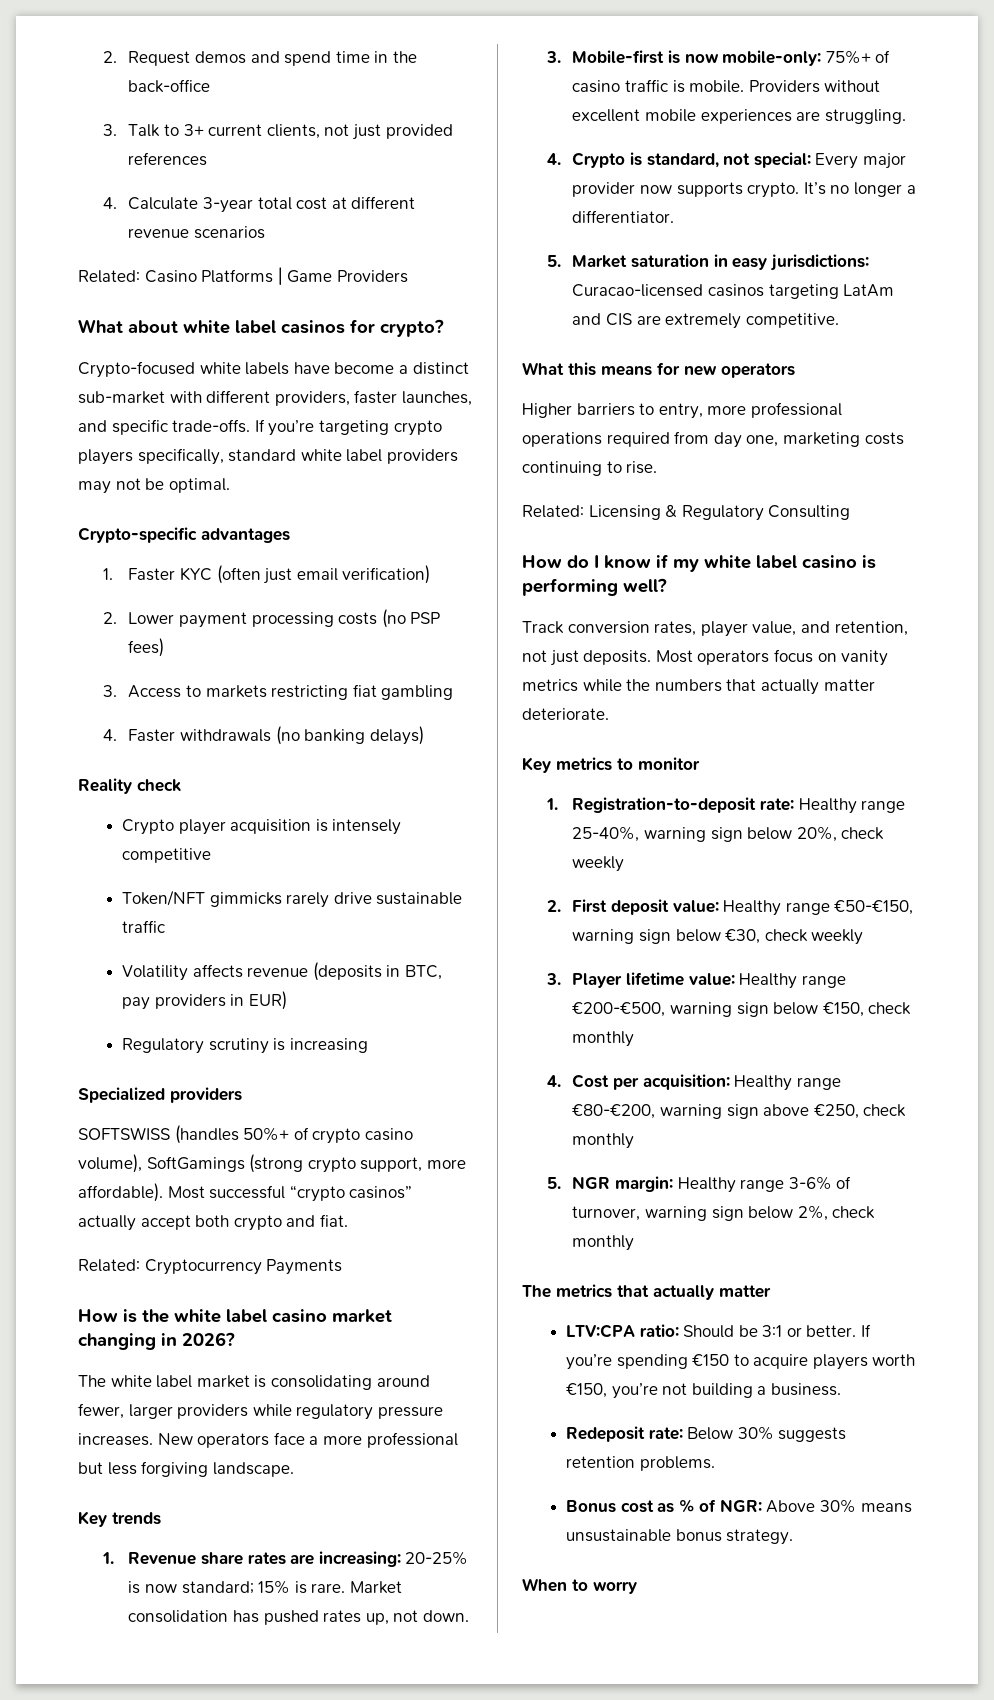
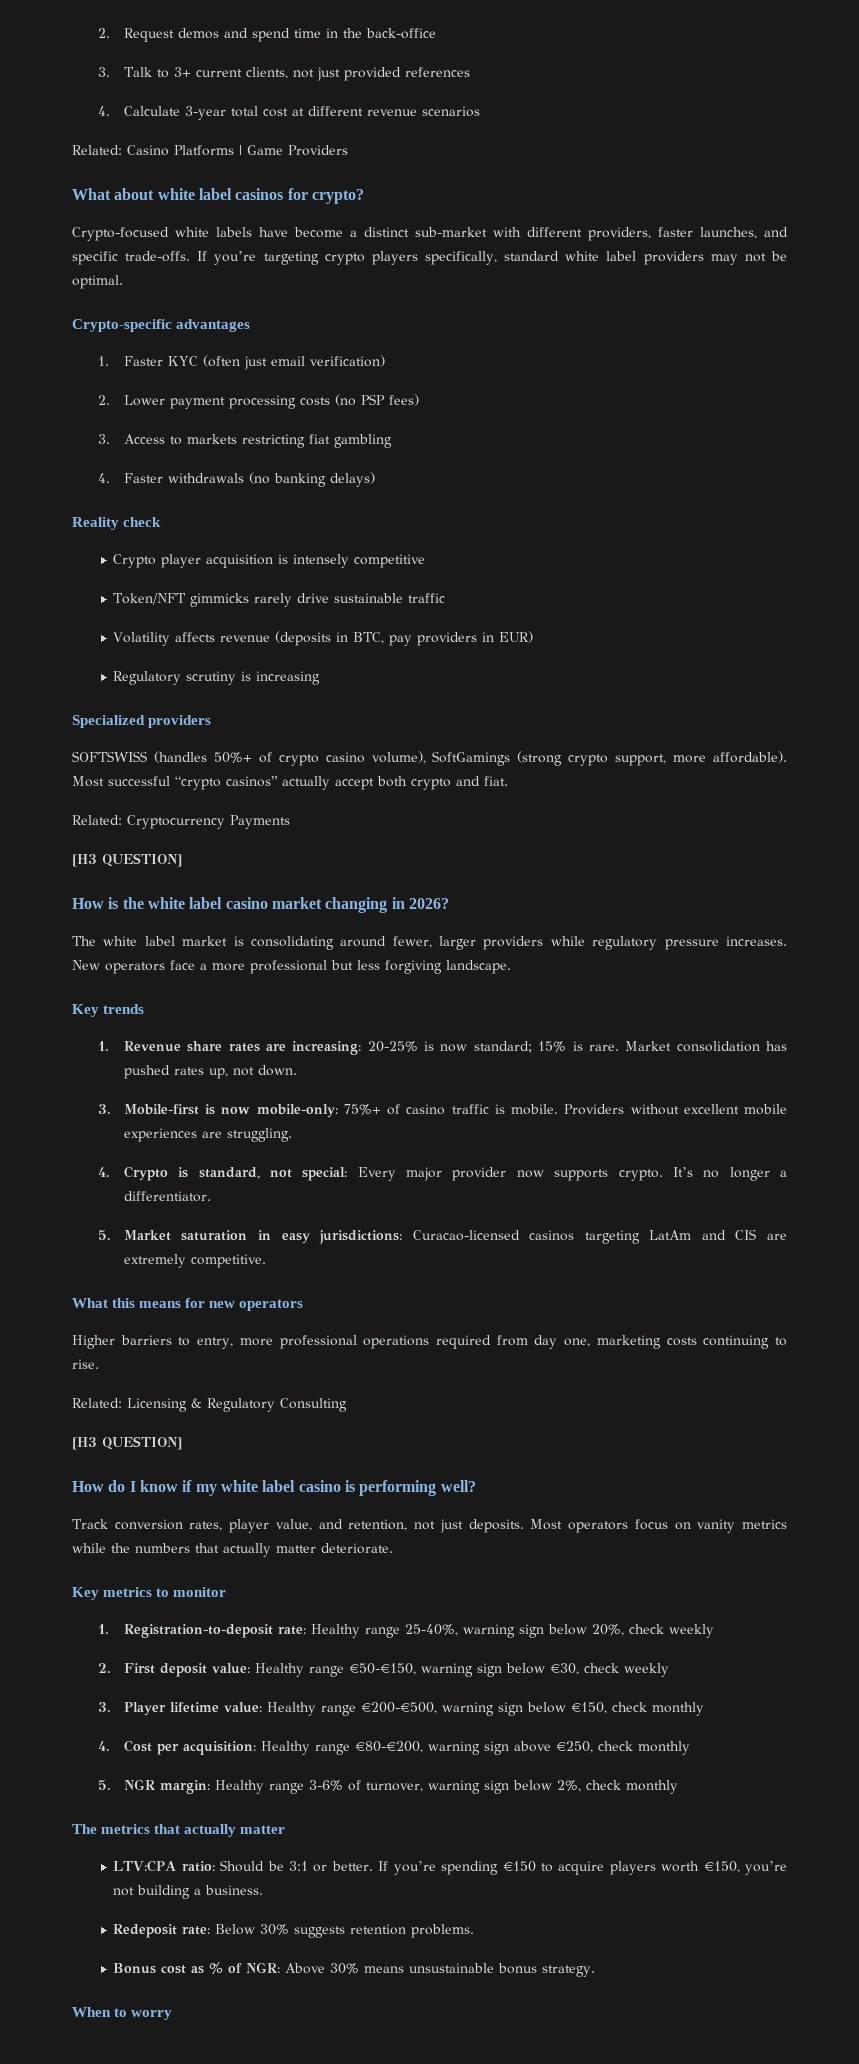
(343, 1267) none -> [72,853,182,867] // [H3 QUESTION]
(851, 512) none -> [72,1436,182,1450] // [H3 QUESTION]

